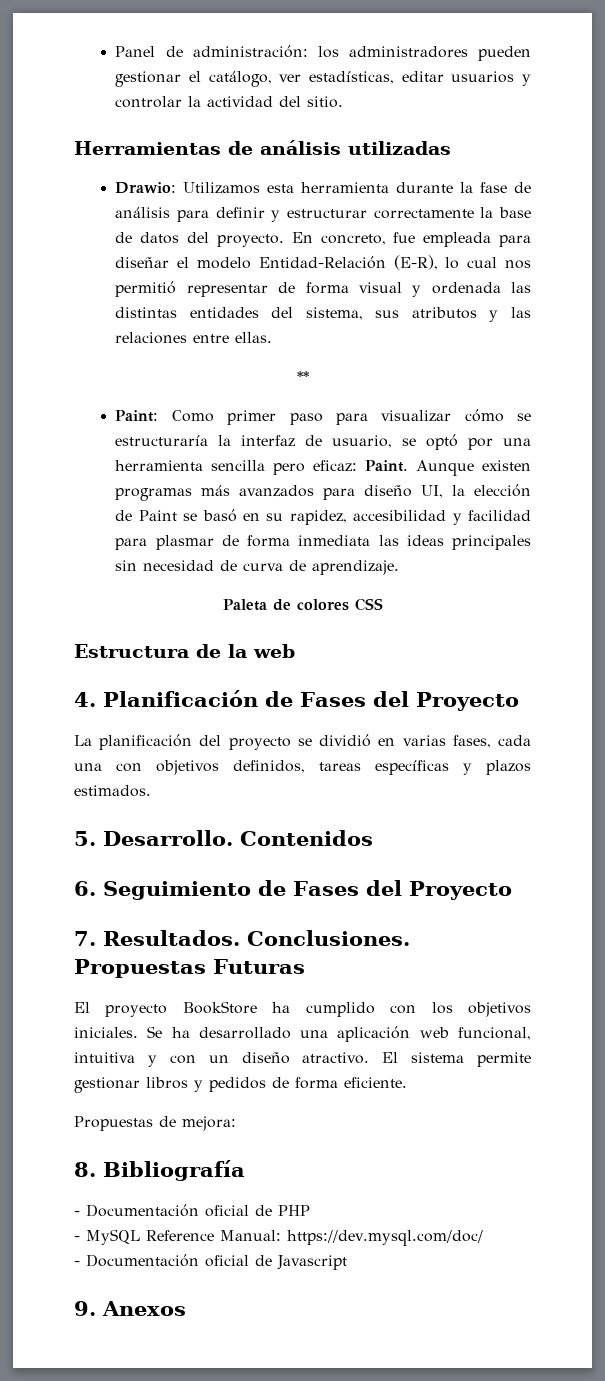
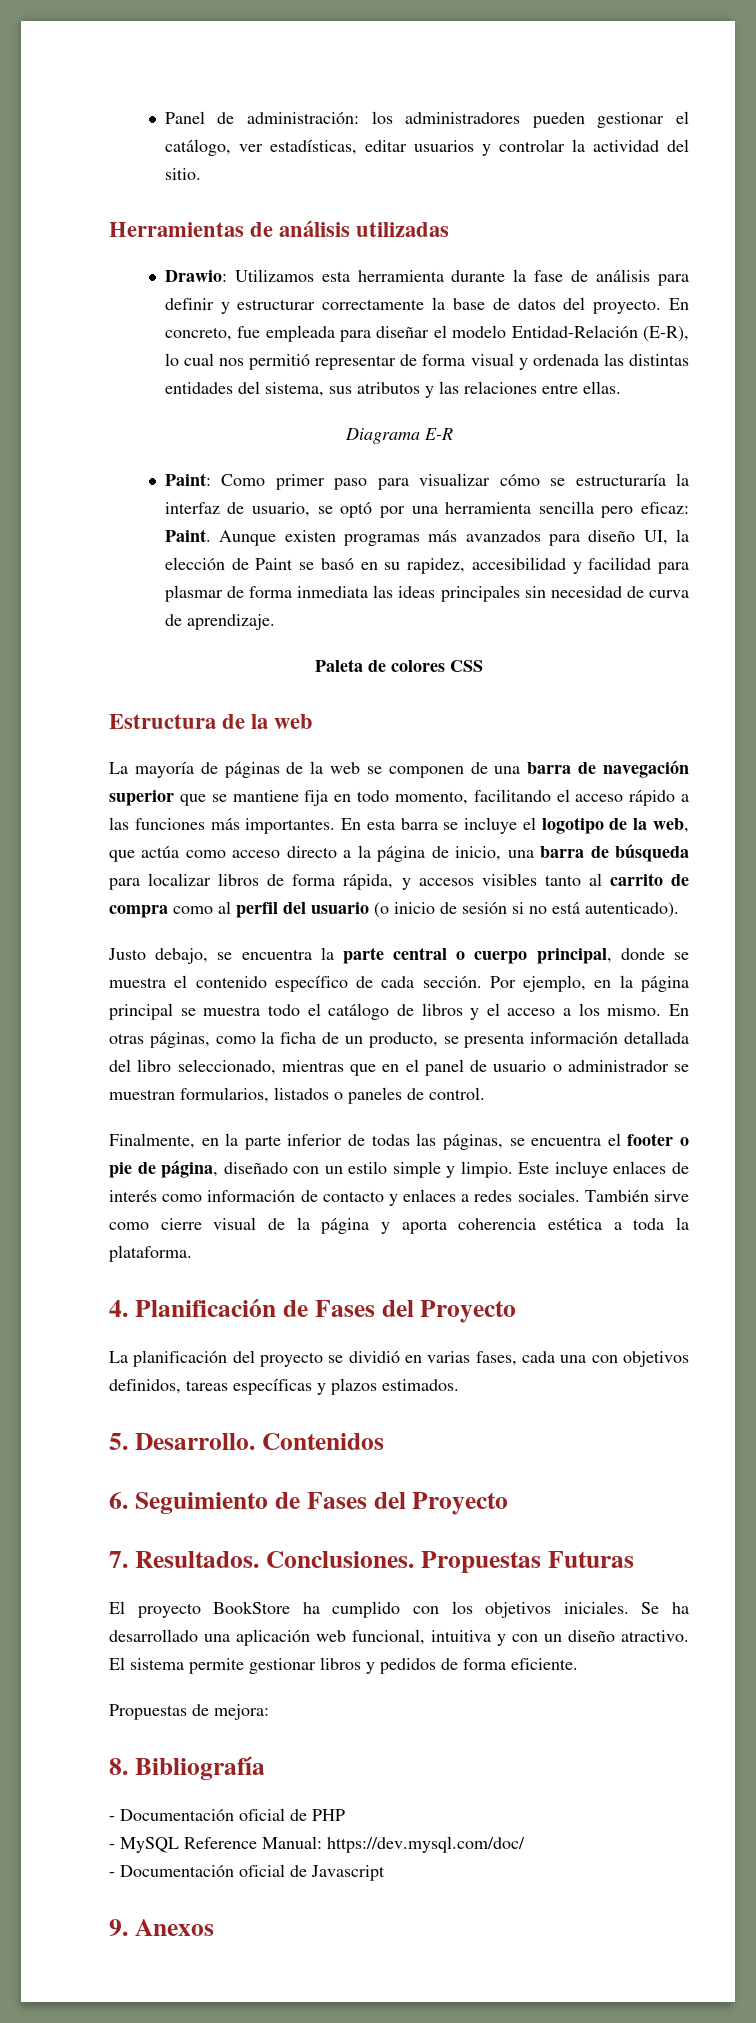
[296,371,309,382] ** -> [344,428,453,444] Diagrama E-R
(295, 651) none -> [109,760,690,778] [109,789,689,806] [109,817,689,834] [109,844,689,862] [109,873,689,890] [109,901,679,918] [108,947,689,964] [109,975,689,992] [109,1003,690,1020] [109,1031,689,1048] [109,1059,689,1076] [109,1087,485,1104] [109,1133,690,1150] [109,1160,690,1178] [109,1189,689,1206] [109,1217,689,1234] [109,1245,192,1262] // La mayoría de páginas de la web se componen de una barra de navegación superior que se mantiene fija en todo momento, facilitando el acceso rápido a las funciones más importantes. En esta barra se incluye el logotipo de la web, que actúa como acceso directo a la página de inicio, una barra de búsqueda para localizar libros de forma rápida, y accesos visibles tanto al carrito de compra como al perfil del usuario (o inicio de sesión si no está autenticado). // Justo debajo, se encuentra la parte central o cuerpo principal, donde se muestra el contenido específico de cada sección. Por ejemplo, en la página principal se muestra todo el catálogo de libros y el acceso a los mismo. En otras páginas, como la ficha de un producto, se presenta información detallada del libro seleccionado, mientras que en el panel de usuario o administrador se muestran formularios, listados o paneles de control. // Finalmente, en la parte inferior de todas las páginas, se encuentra el footer o pie de página, diseñado con un estilo simple y limpio. Este incluye enlaces de interés como información de contacto y enlaces a redes sociales. También sirve como cierre visual de la página y aporta coherencia estética a toda la plataforma.

